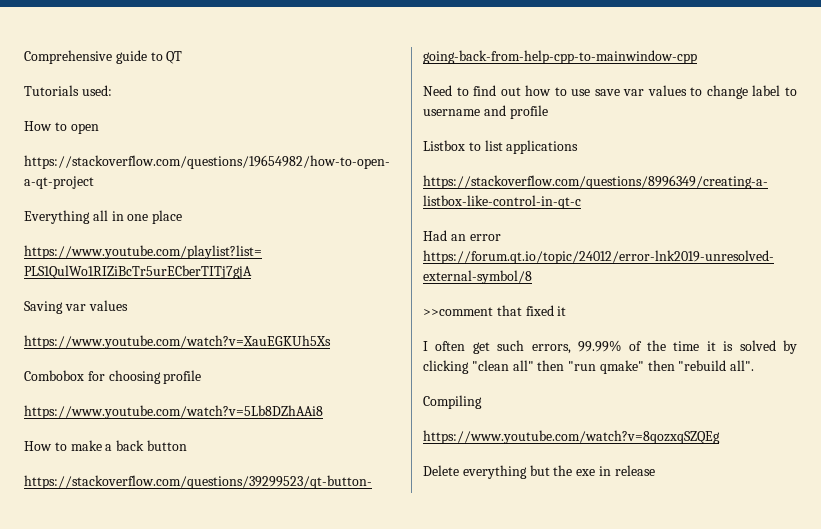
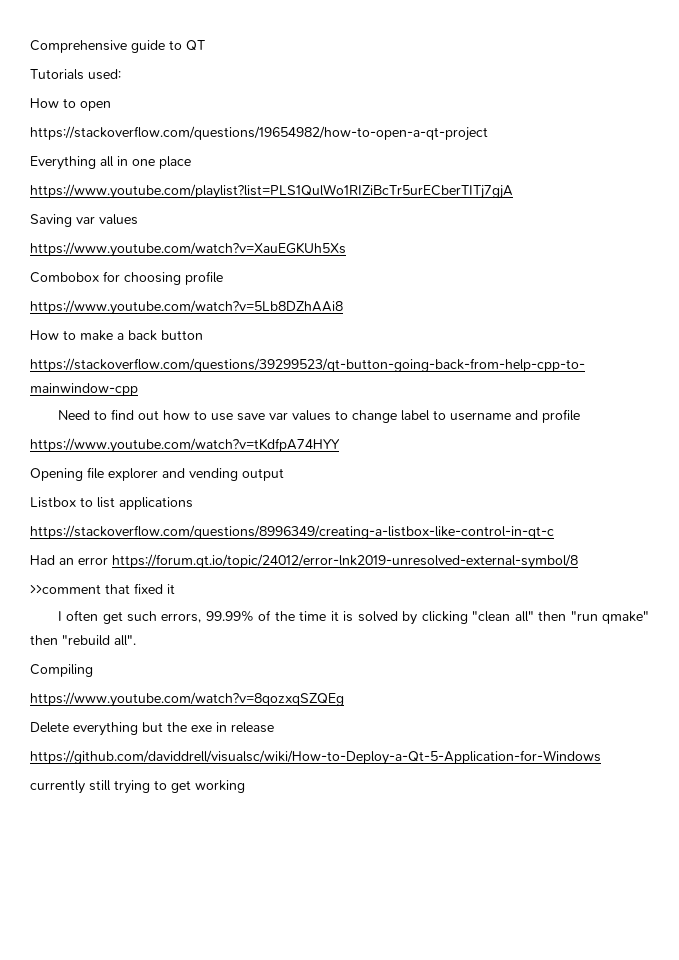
(548, 112) none -> [30,438,340,453] [30,467,284,481] // https://www.youtube.com/watch?v=tKdfpA74HYY // Opening file explorer and vending output
(655, 470) none -> [30,750,601,765] [30,780,245,794] // https://github.com/daviddrell/visualsc/wiki/How-to-Deploy-a-Qt-5-Application-for-Windows // currently still trying to get working

